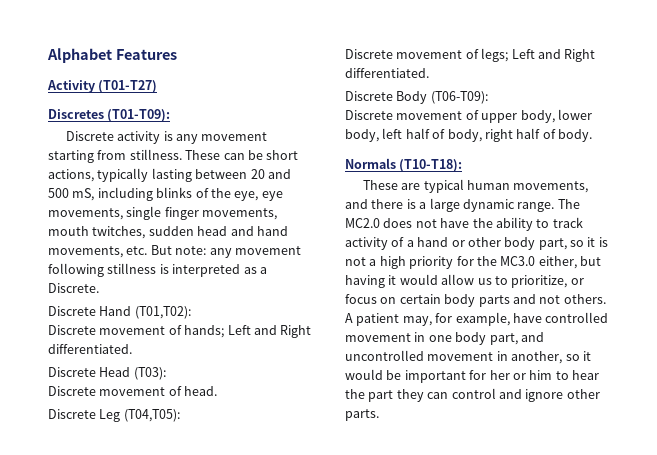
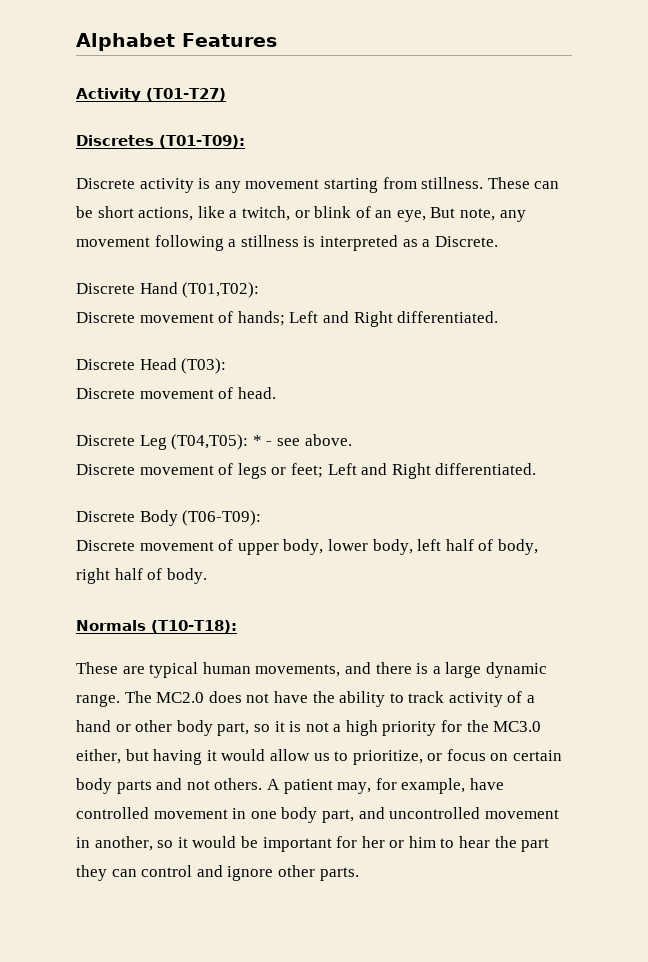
[97,168,291,182] [48,187,283,201] [48,206,278,220] [48,226,288,239] [48,245,207,258] typically lasting between 20 and 500 mS, including blinks of the eye, eye movements, single finger movements, mouth twitches, sudden head and hand movements, etc. But note: -> [197,206,496,222] like a twitch, or blink of an eye, But note,
(104, 270) none -> [228,239,237,247] a
[345,48,509,62] // Discrete movement of legs; -> [252,434,352,446] [76,463,323,479] * - see above. // Discrete movement of legs or feet;

